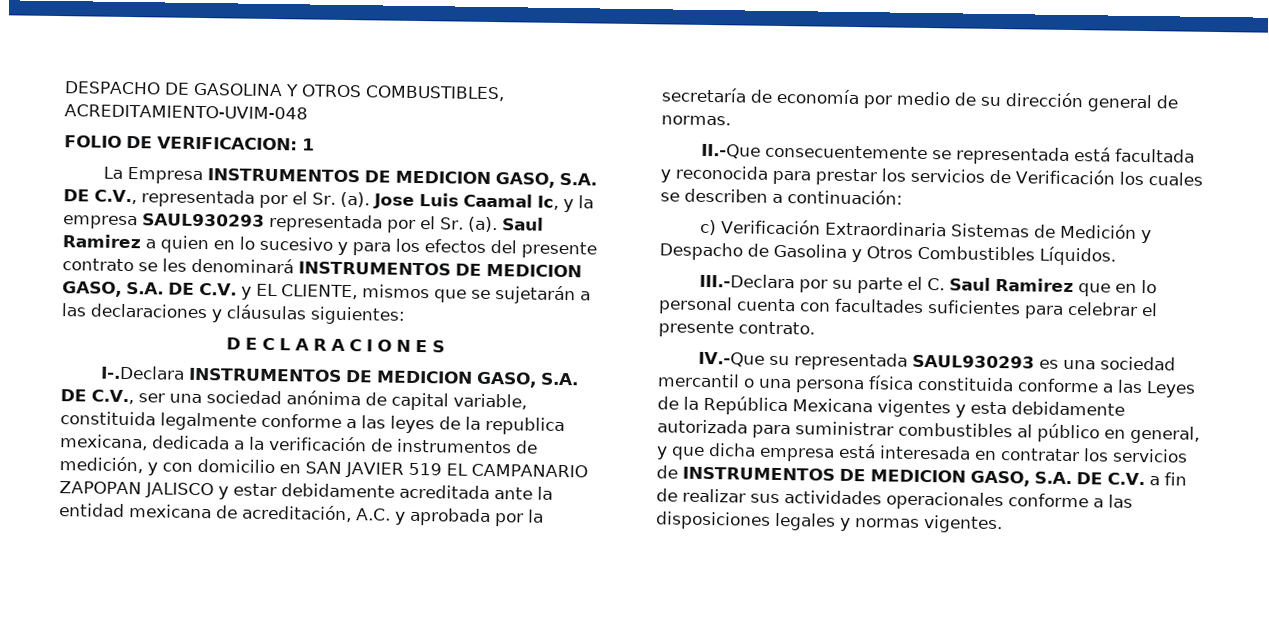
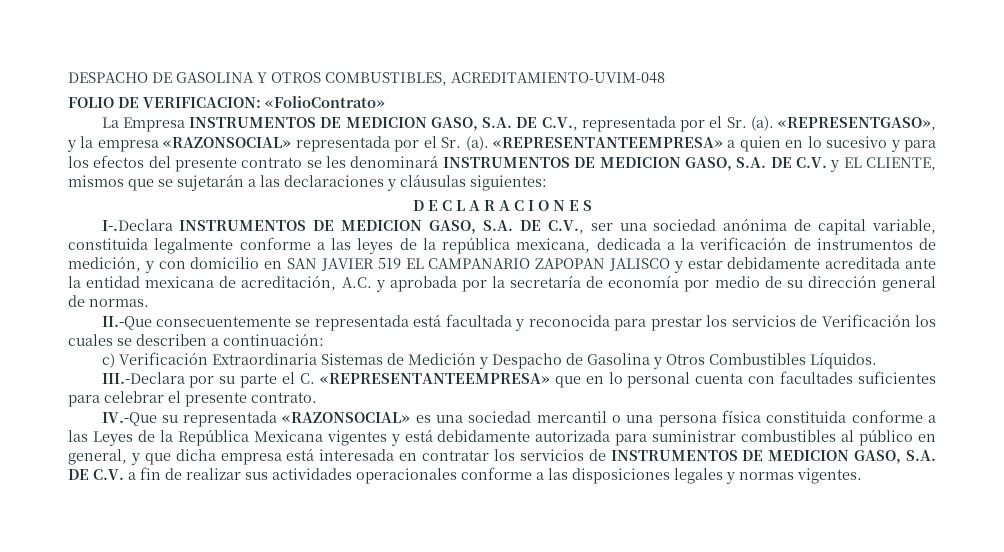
[302,138,315,151] 1 -> [265,96,385,108] «FolioContrato»
[372,193,559,210] Jose Luis Caamal Ic, -> [778,117,937,131] «REPRESENTGASO»,
[142,213,544,233] [62,234,141,249] SAUL930293 representada por el Sr. (a). Saul Ramirez -> [163,136,723,152] «RAZONSOCIAL» representada por el Sr. (a). «REPRESENTANTEEMPRESA»
[485,416,565,436] republica -> [442,237,510,254] república
[949,277,1075,293] Saul Ramirez -> [319,373,550,384] «REPRESENTANTEEMPRESA»
[912,354,1036,369] SAUL930293 -> [282,412,411,423] «RAZONSOCIAL»
[970,401,1007,415] esta -> [404,429,433,442] está

